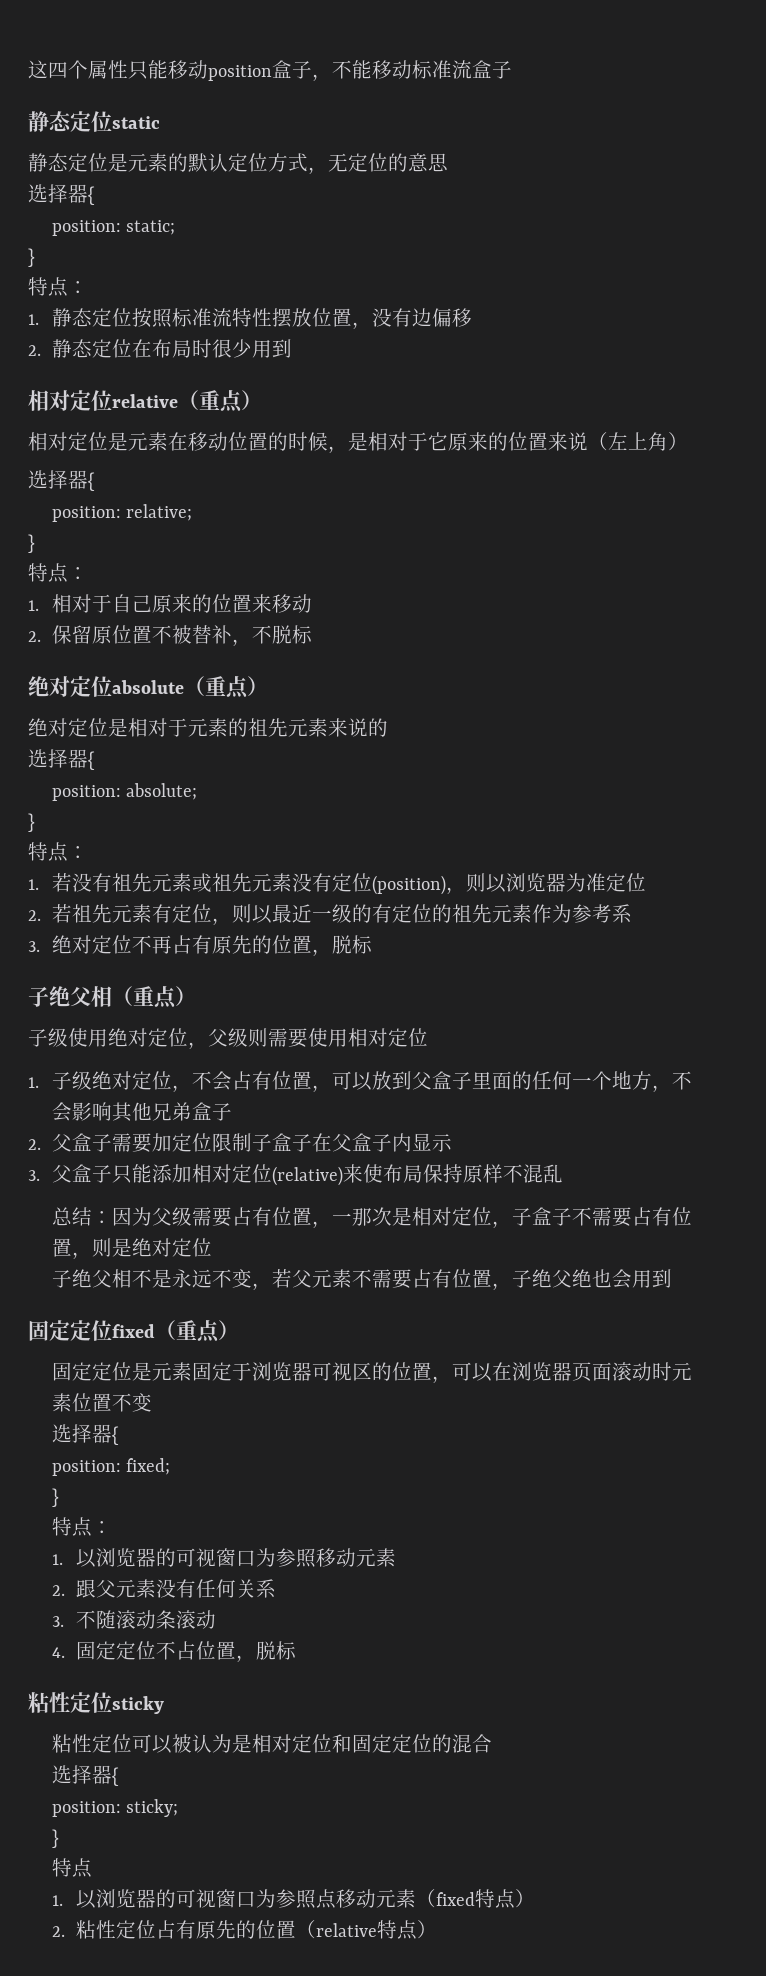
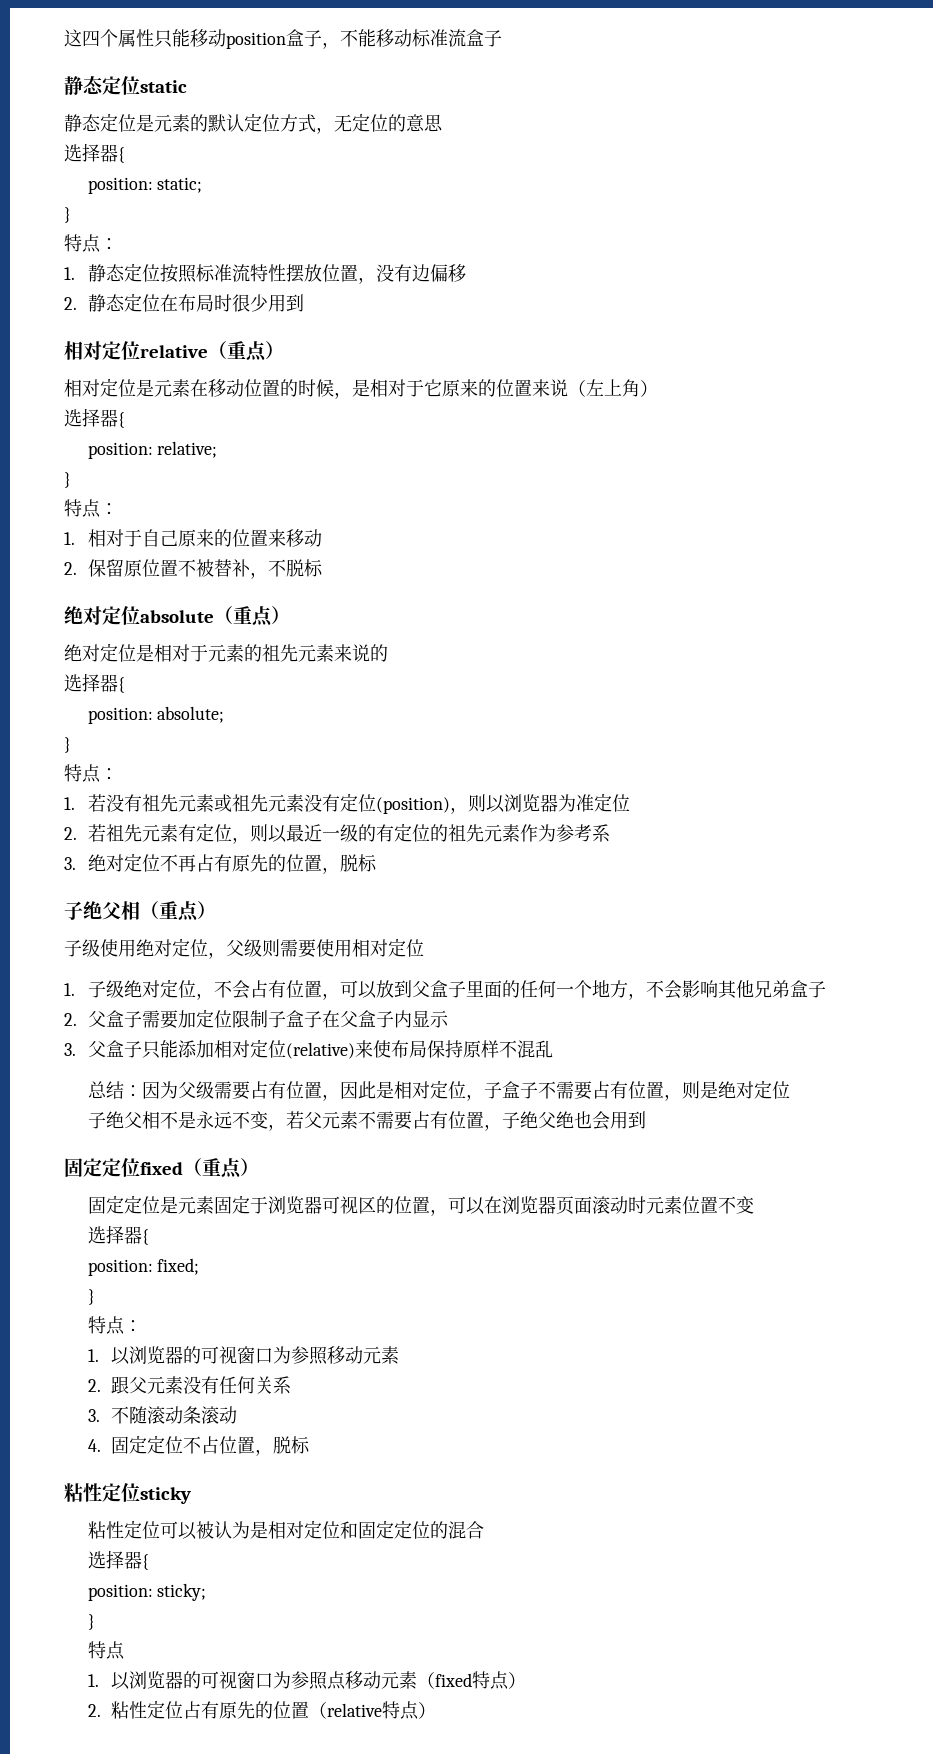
[331,1207,392,1226] 一那次 -> [339,1081,376,1099] 因此

